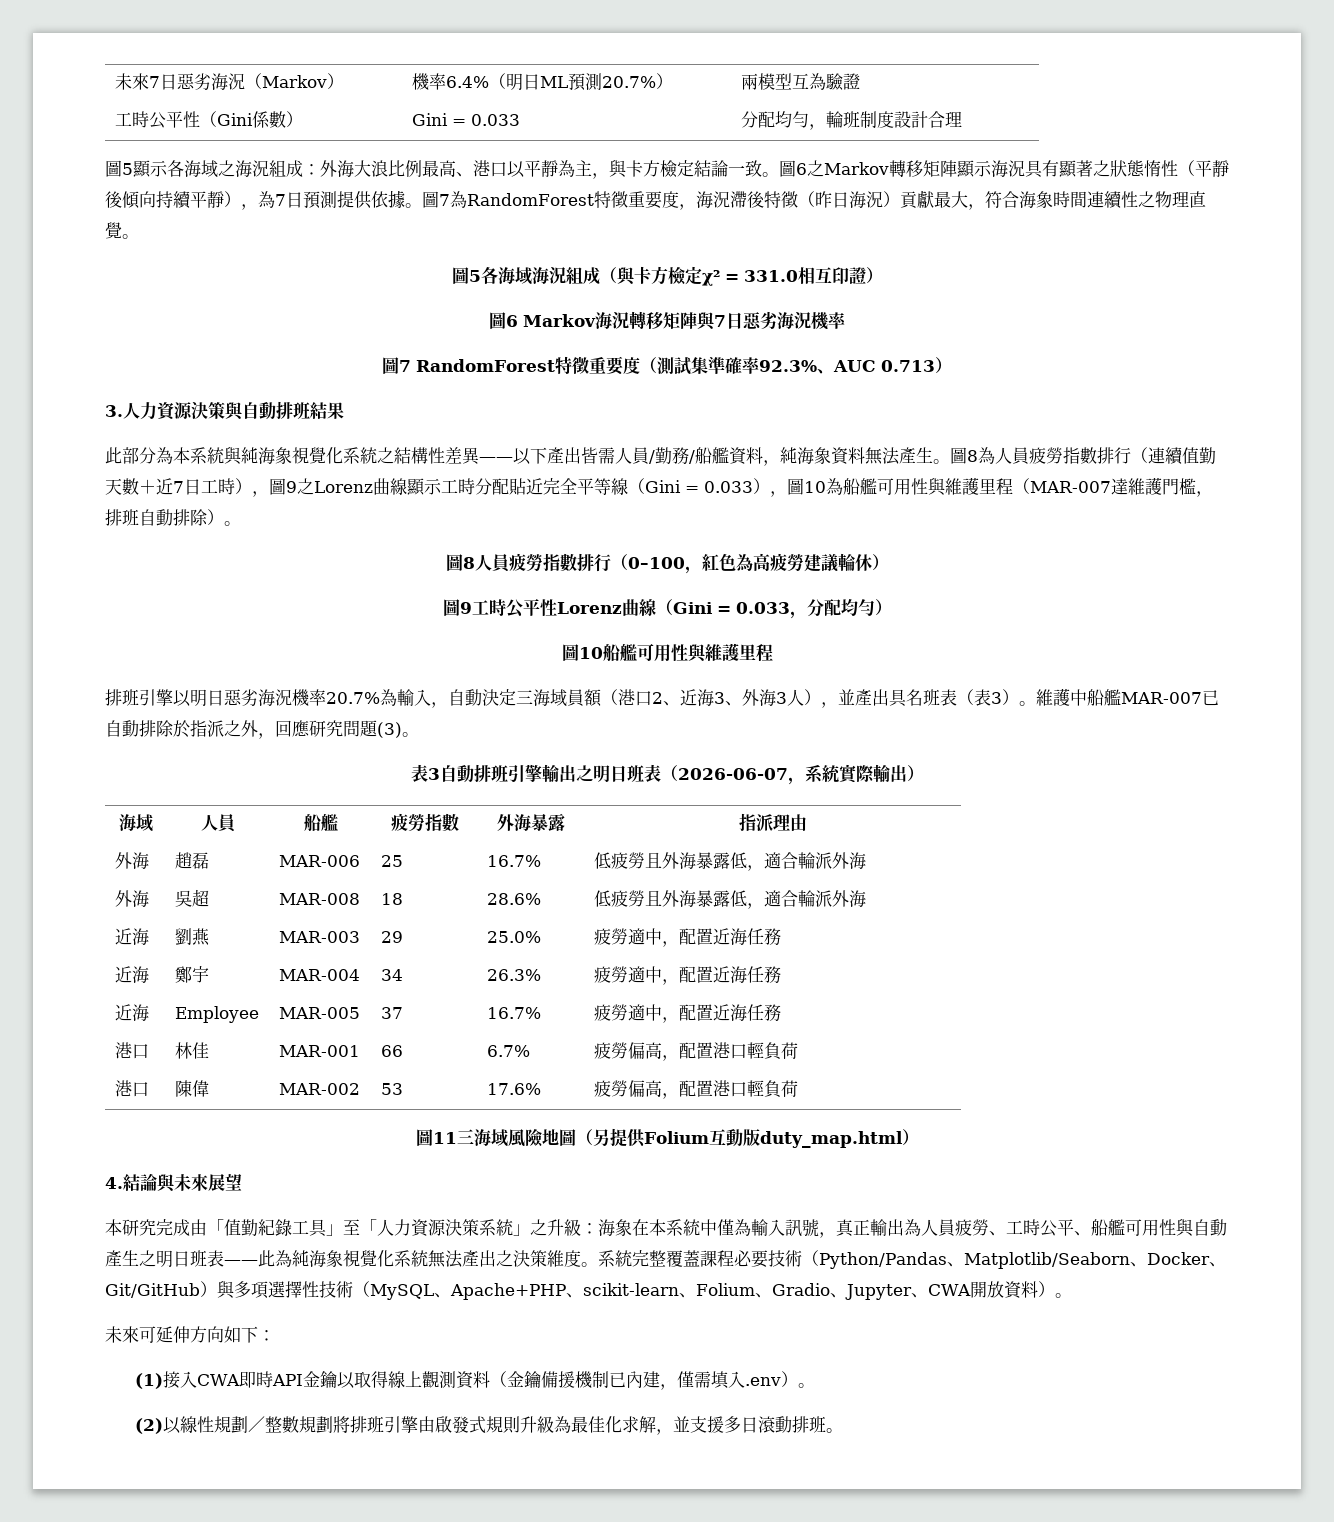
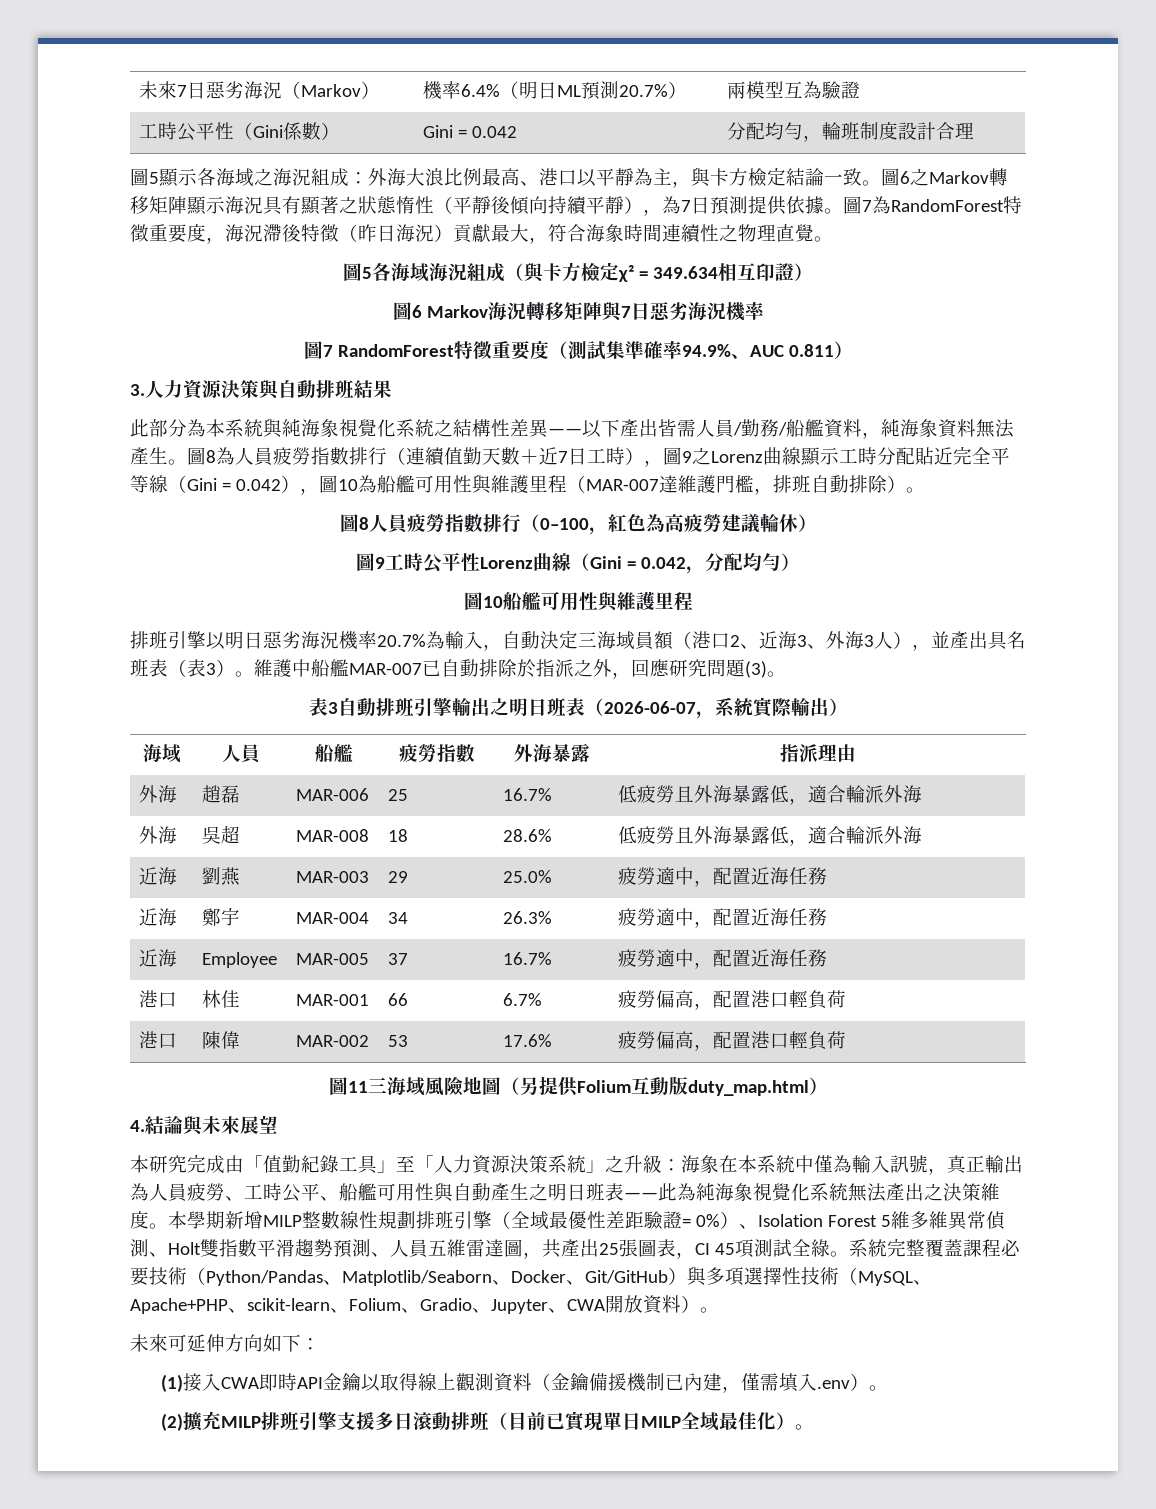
[470,114,520,126] 0.033 -> [471,126,517,138] 0.042
[743,270,798,282] 331.0 -> [652,266,718,279] 349.634
[758,360,935,374] 92.3%、AUC 0.713 -> [681,344,834,359] 94.9%、AUC 0.811
[704,481,753,493] 0.033 -> [235,479,281,491] 0.042
[735,602,790,614] 0.033 -> [640,557,686,569] 0.042
(598, 1264) none -> [168,1211,1006,1230] [130,1239,849,1259] 本學期新增MILP整數線性規劃排班引擎（全域最優性差距驗證= 0%）、Isolation Forest 5維多維異常偵測、Holt雙指數平滑趨勢預測、人員五維雷達圖，共產出25張圖表，CI 45項測試全綠。
[163,1416,827,1435] 以線性規劃／整數規劃將排班引擎由啟發式規則升級為最佳化求解，並支援多日滾動排班 -> [182,1411,795,1432] 擴充MILP排班引擎支援多日滾動排班（目前已實現單日MILP全域最佳化）

